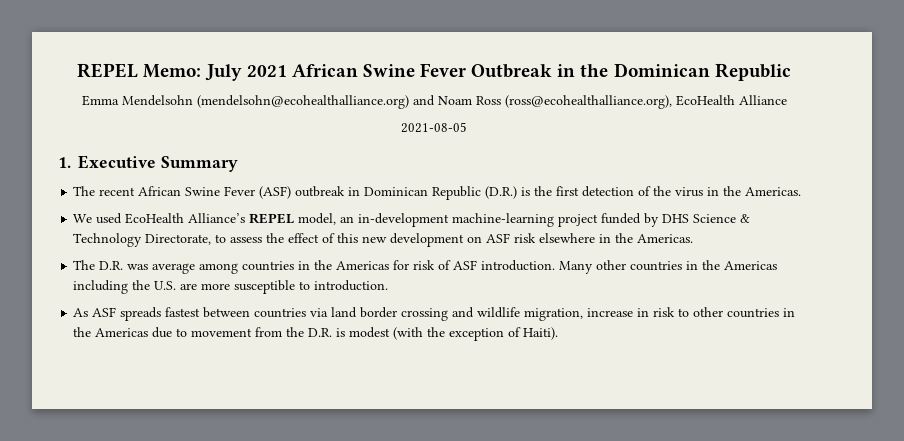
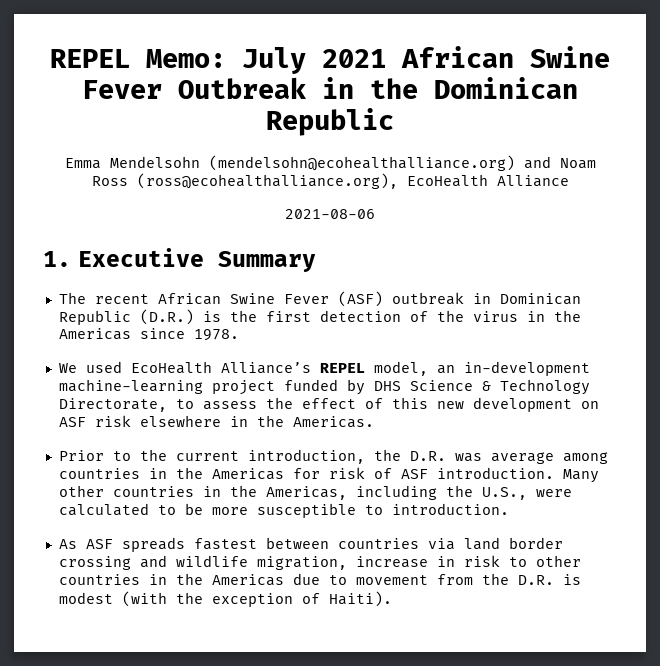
[401,122,467,133] 2021-08-05 -> [285,209,375,219] 2021-08-06
[745,187,802,196] Americas. -> [58,328,239,341] Americas since 1978.
[73,260,96,270] The -> [58,449,401,464] Prior to the current introduction, the
[724,261,778,270] Americas -> [265,486,347,500] Americas,
[154,281,198,290] U.S. are -> [481,487,572,500] [58,503,203,516] U.S., were calculated to be

